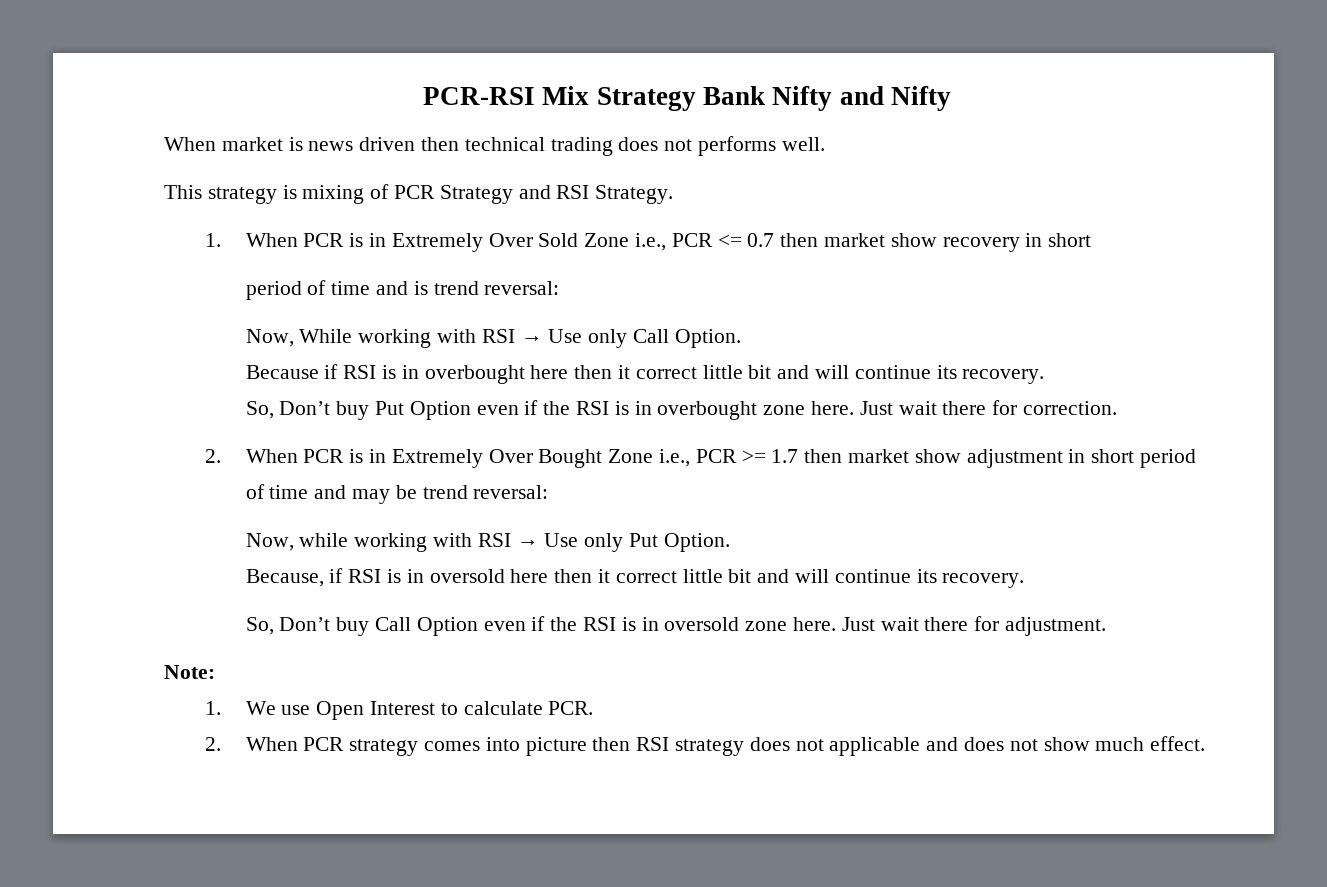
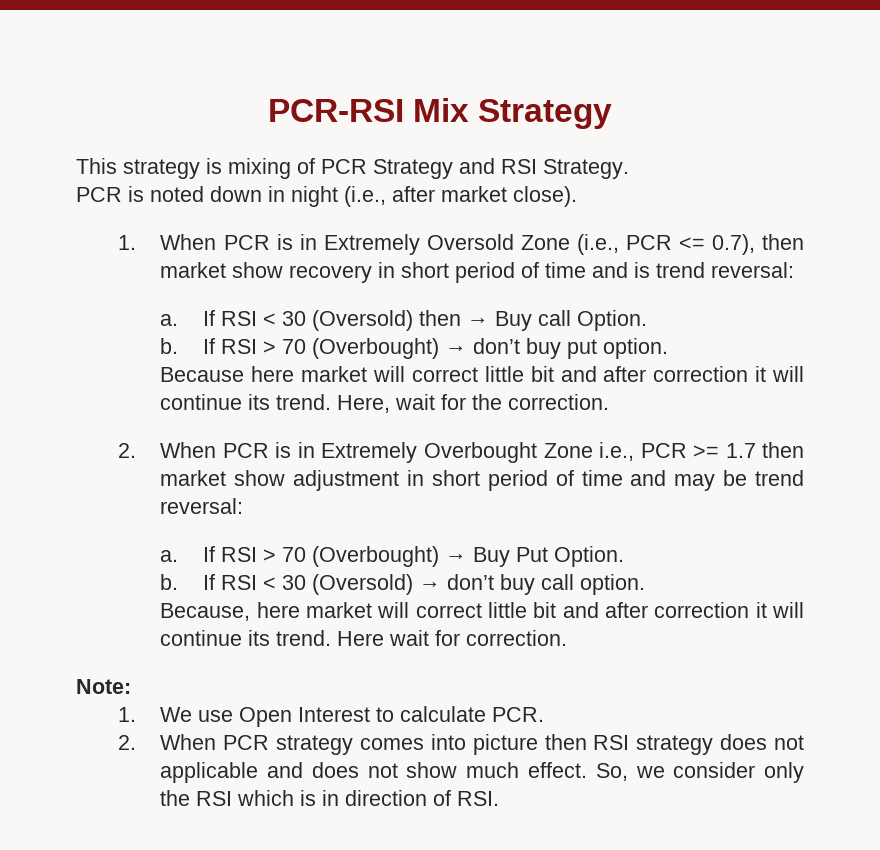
[703,86,951,111] [164,136,825,156] Bank Nifty and Nifty // When market is news driven then technical trading does not performs well. -> (613, 114) none
(674, 194) none -> [76,186,577,207] // PCR is noted down in night (i.e., after market close).
[488,233,666,251] Over Sold Zone i.e., -> [426,234,619,255] Oversold Zone (i.e.,
[747,233,775,247] 0.7 -> [711,234,755,255] 0.7),
(1092, 240) // -> (450, 270) none
[245,329,741,348] [245,364,1045,384] [245,400,1018,420] Now, While working with RSI → Use only Call Option. // Because if RSI is in overbought here then it correct little bit and will continue its recovery. // So, Don’t buy Put Option even if the RSI is in overbought zone here. Just wait there for -> [160,310,647,331] [160,338,668,359] [160,366,804,382] [160,394,503,413] a. If RSI < 30 (Oversold) then → Buy call Option. // b. If RSI > 70 (Overbought) → don’t buy put option. // Because here market will correct little bit and after correction it will continue its trend. Here, wait for the
[488,449,603,468] Over Bought -> [423,442,537,463] Overbought
[245,533,730,552] [245,568,1025,588] [245,616,1107,636] Now, while working with RSI → Use only Put Option. // Because, if RSI is in oversold here then it correct little bit and will continue its recovery. // So, Don’t buy Call Option even if the RSI is in oversold zone here. Just wait there for adjustment. -> [160,546,624,567] [160,574,645,595] [160,602,805,621] [160,630,568,646] a. If RSI > 70 (Overbought) → Buy Put Option. // b. If RSI < 30 (Oversold) → don’t buy call option. // Because, here market will correct little bit and after correction it will continue its trend. Here wait for correction.
(1206, 743) none -> [595,762,804,783] [160,790,500,806] So, we consider only the RSI which is in direction of RSI.

